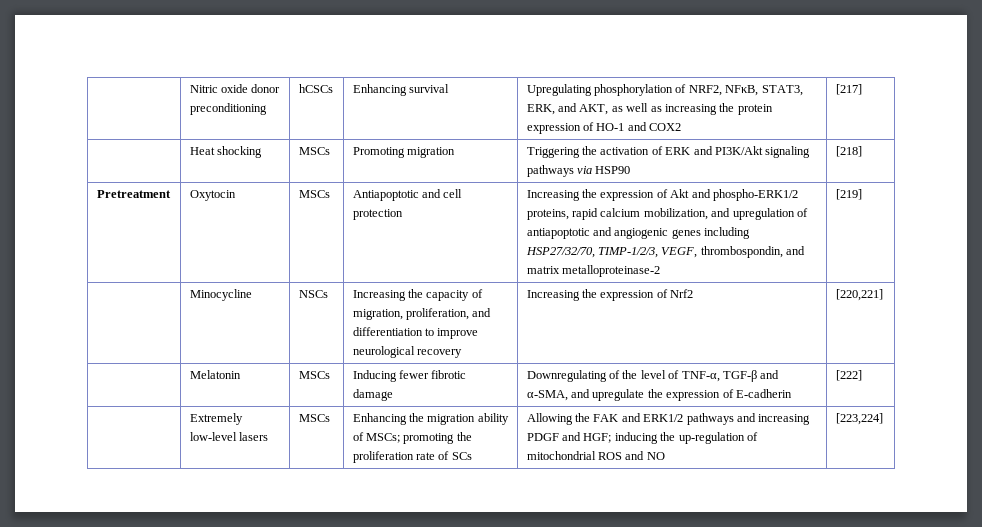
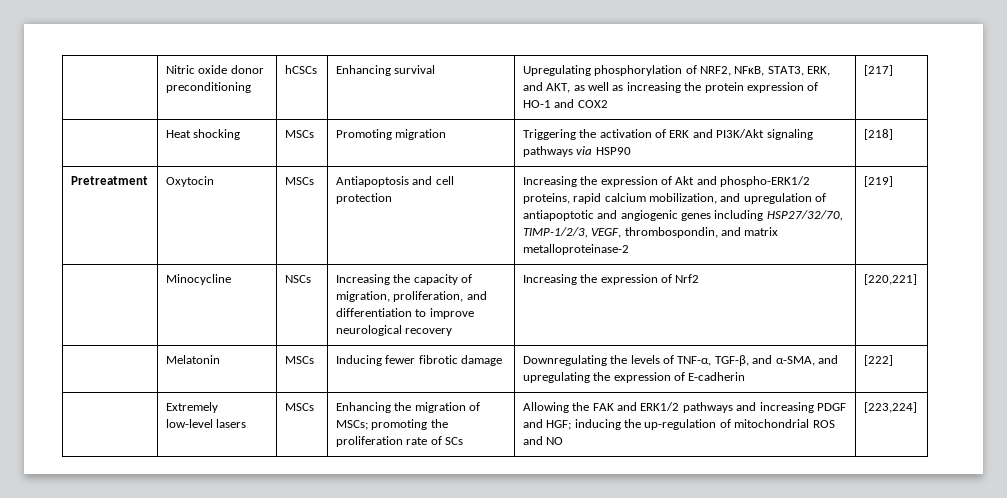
[352,190,419,201] Antiapoptotic -> [335,176,409,187] Antiapoptosis
[609,370,666,379] of the level -> [610,355,660,364] the levels
[722,370,757,382] TGF‐β -> [714,355,749,366] TGF-β,
[592,389,645,401] upregulate -> [522,372,590,383] upregulating
[477,413,509,425] ability -> (466, 407) none

